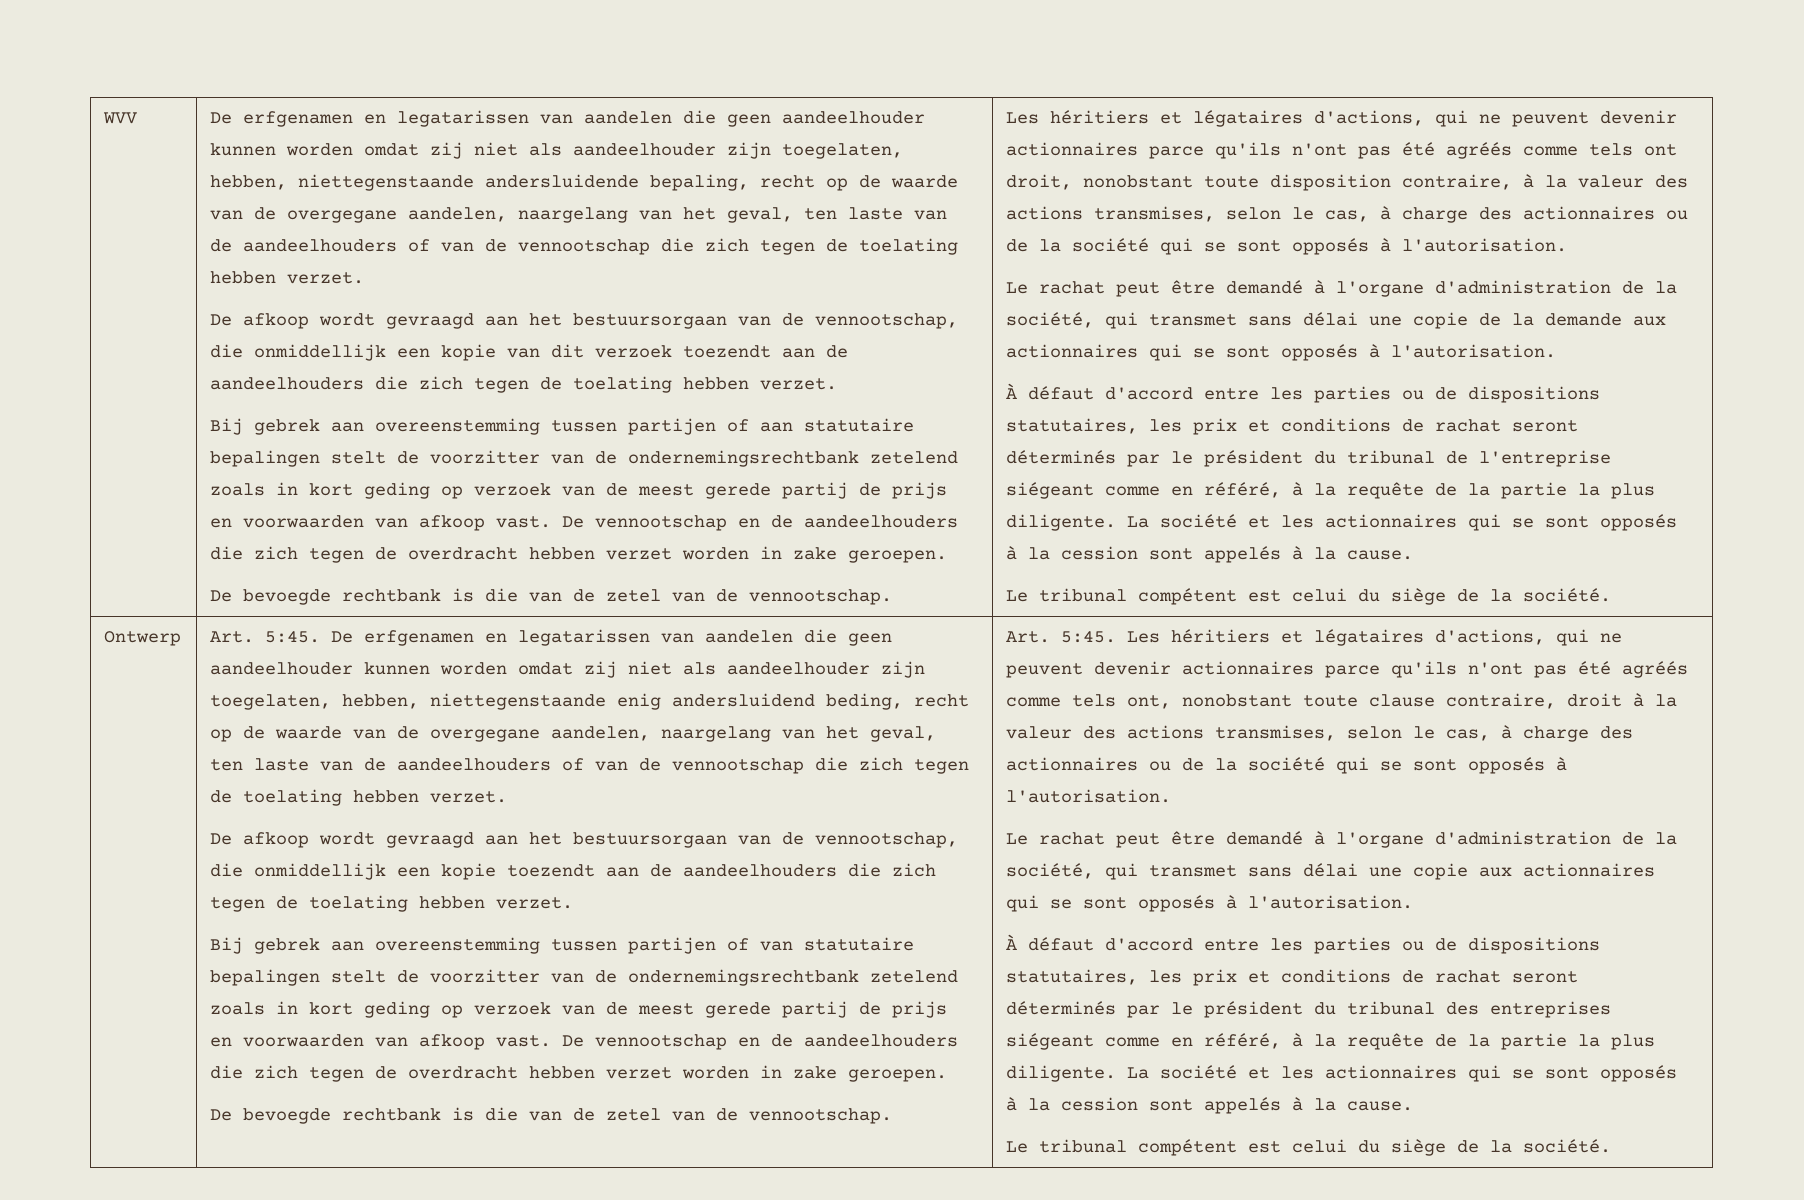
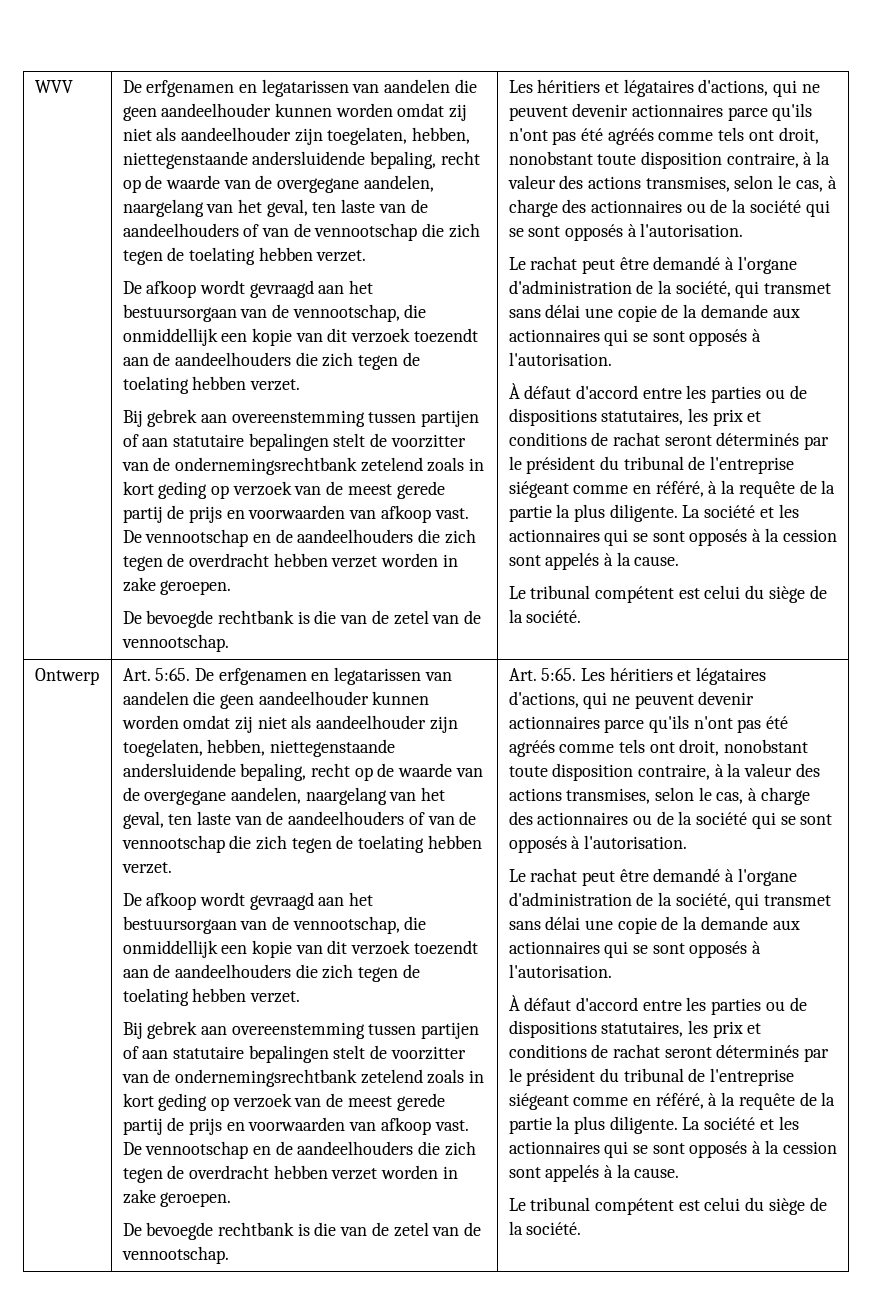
[265,631,321,643] 5:45. -> [155,668,191,681] 5:65.
[617,693,904,710] enig andersluidend beding, -> [122,763,307,781] andersluidende bepaling,
(497, 871) none -> [295,940,411,955] van dit verzoek
[760,941,794,951] van -> [142,1050,169,1059] aan
[1061,631,1117,643] 5:45. -> [541,668,577,681] 5:65.
[1127,693,1623,709] ont, nonobstant toute clause contraire, droit -> [649,739,809,756] [508,763,710,781] ont droit, nonobstant toute disposition contraire,
(1469, 871) none -> [661,916,768,930] de la demande
[1446,1001,1612,1018] des entreprises -> [688,1068,795,1086] de l'entreprise

